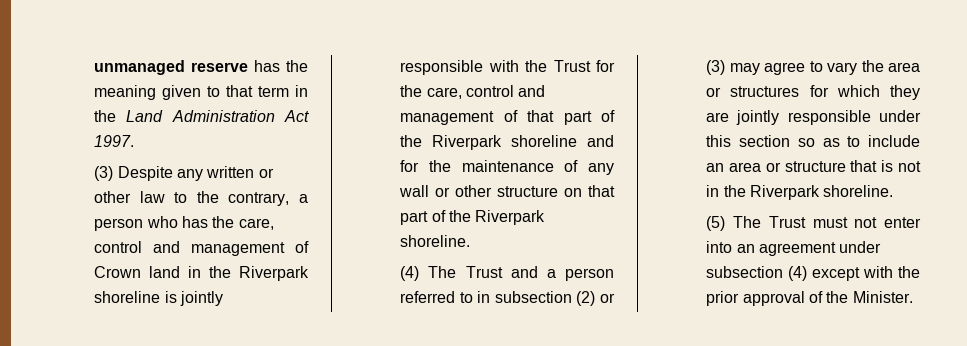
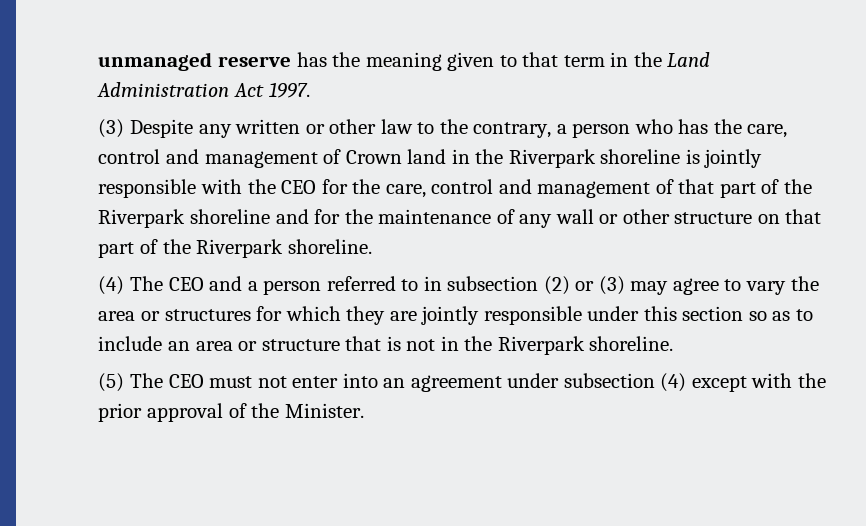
[553,60,591,72] Trust -> [281,180,317,194] CEO
[465,266,503,278] Trust -> [168,277,204,291] CEO
[768,216,806,228] Trust -> [168,374,204,388] CEO

